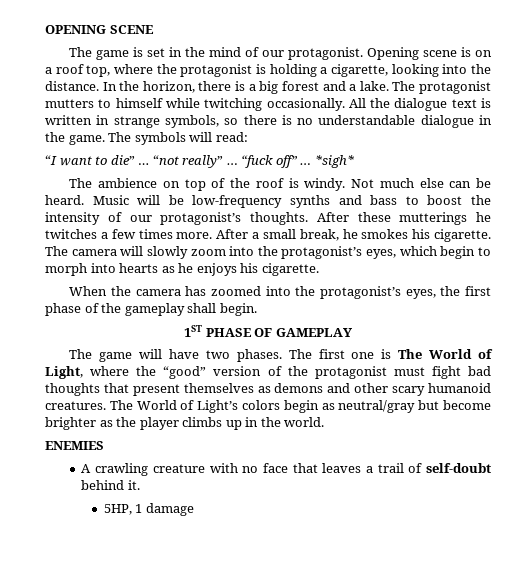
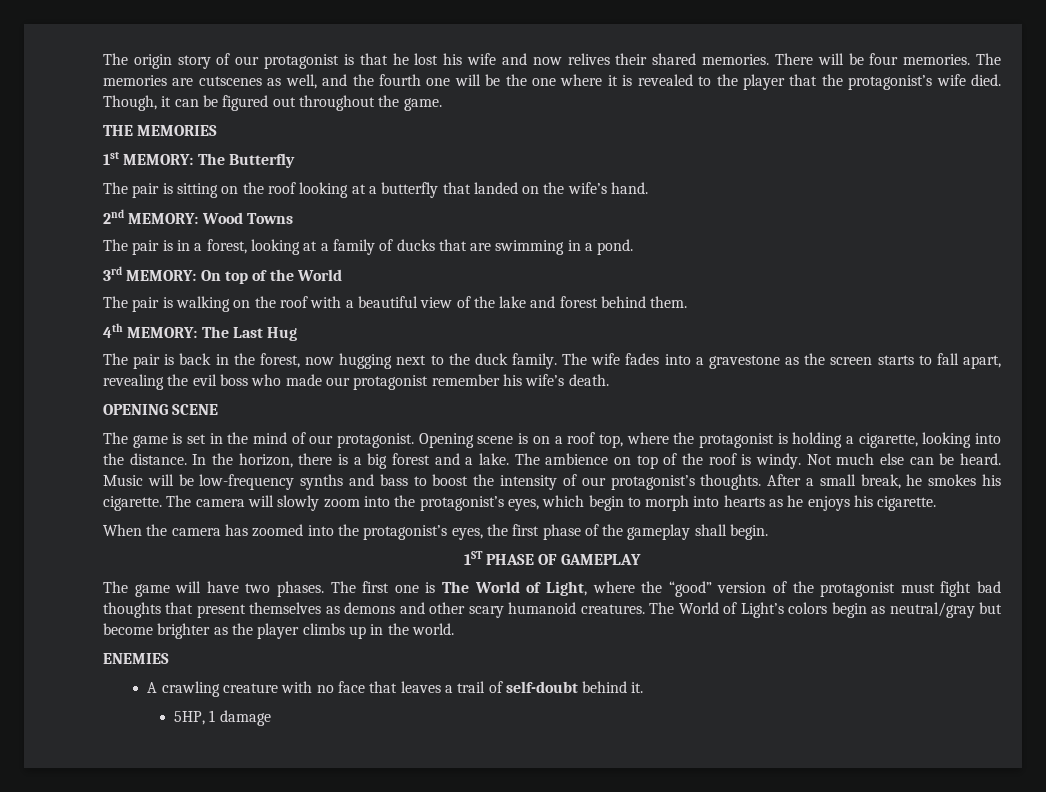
(45, 29) none -> [103,53,1002,69] [103,74,1001,90] [103,95,442,111] [103,125,218,136] [103,152,295,168] [103,182,649,198] [103,209,293,224] [103,239,634,255] [103,266,342,284] [103,296,688,312] [103,323,298,341] [103,353,1002,369] [103,374,609,390] The origin story of our protagonist is that he lost his wife and now relives their shared memories. There will be four memories. The memories are cutscenes as well, and the fourth one will be the one where it is revealed to the player that the protagonist’s wife died. Though, it can be figured out throughout the game. // THE MEMORIES // 1st MEMORY: The Butterfly // The pair is sitting on the roof looking at a butterfly that landed on the wife’s hand. // 2nd MEMORY: Wood Towns // The pair is in a forest, looking at a family of ducks that are swimming in a pond. // 3rd MEMORY: On top of the World // The pair is walking on the roof with a beautiful view of the lake and forest behind them. // 4th MEMORY: The Last Hug // The pair is back in the forest, now hugging next to the duck family. The wife fades into a gravestone as the screen starts to fall apart, revealing the evil boss who made our protagonist remember his wife’s death. //
[419,81,492,94] [45,98,492,111] [45,115,493,128] [45,132,248,145] [45,155,355,168] [69,178,93,188] protagonist mutters to himself while twitching occasionally. All the dialogue text is written in strange symbols, so there is no understandable dialogue in the game. The symbols will read: // “I want to die” … “not really” … “fuck off” … *sigh* // The -> (540, 459) none
[357,212,491,225] [45,229,249,239] these mutterings he twitches a few times more. After -> (802, 480) none

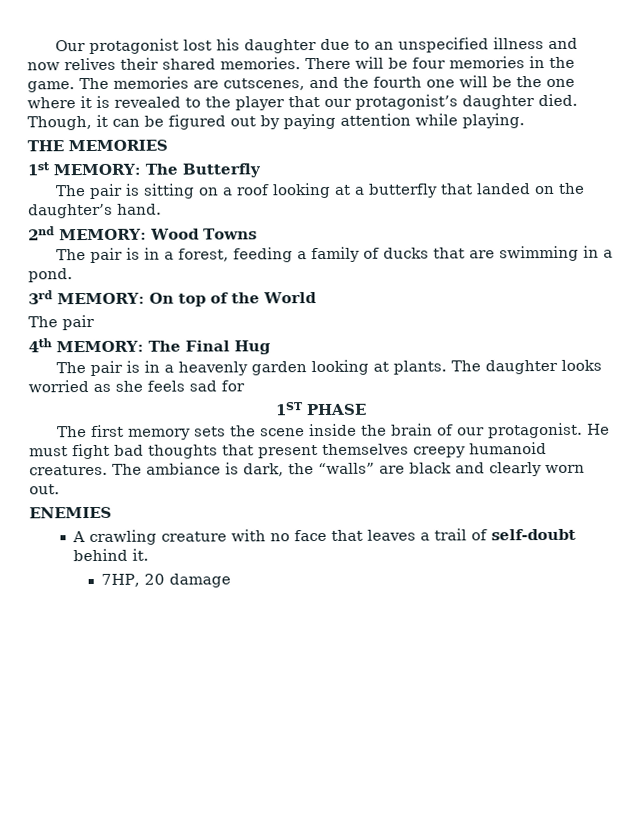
[103,53,497,69] The origin story of our protagonist is that he lost his wife -> [54,37,544,55] Our protagonist lost his daughter due to an unspecified illness
[903,53,1002,65] [103,74,317,89] memories. The memories are cutscenes as well, -> [449,56,575,69] [27,76,305,93] memories in the game. The memories are cutscenes,
[821,74,966,90] the protagonist’s wife -> [324,94,535,110] our protagonist’s daughter
[298,95,442,111] throughout the game. -> [260,113,525,130] by paying attention while playing.
[242,182,264,194] the -> [222,187,233,196] a
[567,182,607,194] wife’s -> [28,203,113,219] daughter’s
[250,239,318,255] looking at -> [232,247,293,263] feeding
[162,296,688,312] is walking on the roof with a beautiful view of the lake and forest behind them. -> (95, 322) none
[232,327,263,338] Last -> [184,340,230,352] Final
[179,353,1002,369] [103,374,609,390] [103,404,219,415] [103,432,1001,448] [103,453,1001,469] [103,474,1002,490] [103,495,937,511] [103,524,769,540] [463,551,642,565] [103,581,896,597] back in the forest, now hugging next to the duck family. The wife fades into a gravestone as the screen starts to fall apart, revealing the evil boss who made our protagonist remember his wife’s death. // OPENING SCENE // The game is set in the mind of our protagonist. Opening scene is on a roof top, where the protagonist is holding a cigarette, looking into the distance. In the horizon, there is a big forest and a lake. The ambience on top of the roof is windy. Not much else can be heard. Music will be low-frequency synths and bass to boost the intensity of our protagonist’s thoughts. After a small break, he smokes his cigarette. The camera will slowly zoom into the protagonist’s eyes, which begin to morph into hearts as he enjoys his cigarette. // When the camera has zoomed into the protagonist’s eyes, the first phase of the gameplay shall begin. // 1ST PHASE OF GAMEPLAY // The game will have two phases. The first one is The World of Light, where the “good” version of the protagonist -> [143,359,602,376] [28,380,245,393] [275,402,366,416] [56,422,610,440] in a heavenly garden looking at plants. The daughter looks worried as she feels sad for // 1ST PHASE // The first memory sets the scene inside the brain of our protagonist. He
[325,602,1003,618] [103,623,454,639] as demons and other scary humanoid creatures. The World of Light’s colors begin as neutral/gray but become brighter as the player climbs up in the world. -> [413,442,547,458] [29,462,585,477] [29,484,60,495] creepy humanoid creatures. The ambiance is dark, the “walls” are black and clearly worn out.
[174,710,216,725] 5HP, 1 -> [101,573,166,587] 7HP, 20

